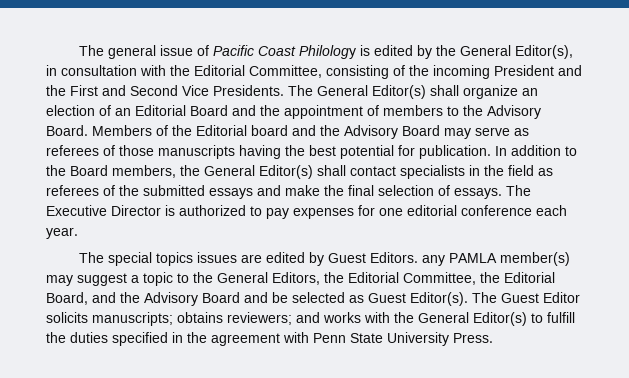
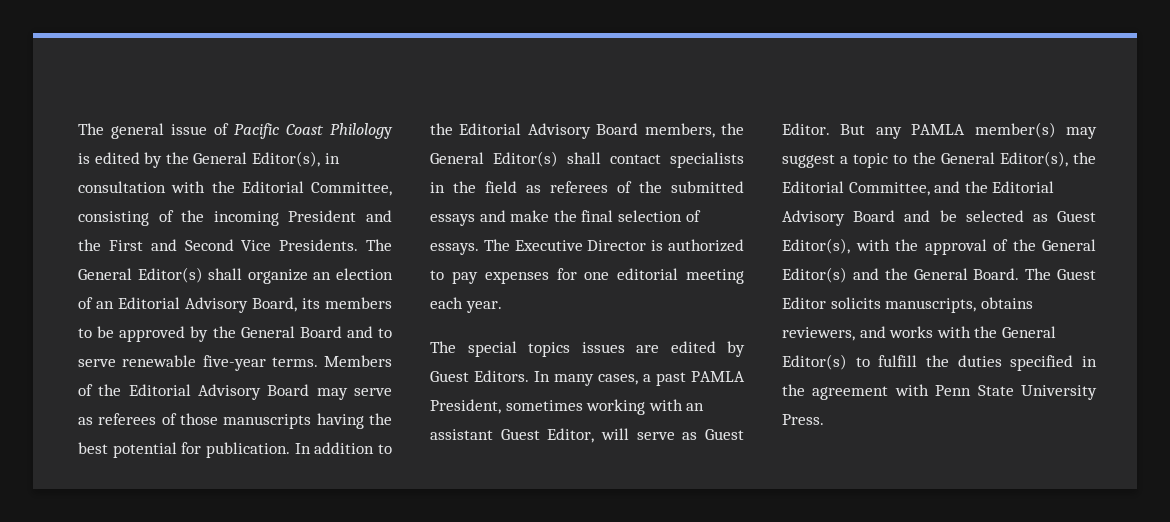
[190,105,541,119] [46,125,88,136] Board and the appointment of members to the Advisory Board. -> [185,297,392,313] [78,326,392,342] [78,355,318,371] Advisory Board, its members to be approved by the General Board and to serve renewable five-year terms.
[251,125,340,136] board and the -> (191, 390) none
(66, 170) none -> [459,123,591,139] Editorial Advisory
[461,205,532,216] conference -> [686,269,744,284] meeting
(419, 257) none -> [534,371,745,386] [430,399,705,415] [430,428,744,443] [782,123,866,135] In many cases, a past PAMLA President, sometimes working with an assistant Guest Editor, will serve as Guest Editor. But
[272,272,555,285] [46,292,140,305] Editors, the Editorial Committee, the Editorial Board, and the -> [999,151,1096,167] [782,181,1055,196] Editor(s), the Editorial Committee, and the Editorial
[410,292,468,306] Editor(s). -> [782,238,1096,255] [782,267,1020,283] Editor(s), with the approval of the General Editor(s) and the General Board.
[92,312,292,326] manuscripts; obtains reviewers; -> [885,297,1033,313] [782,327,855,341] manuscripts, obtains reviewers,

